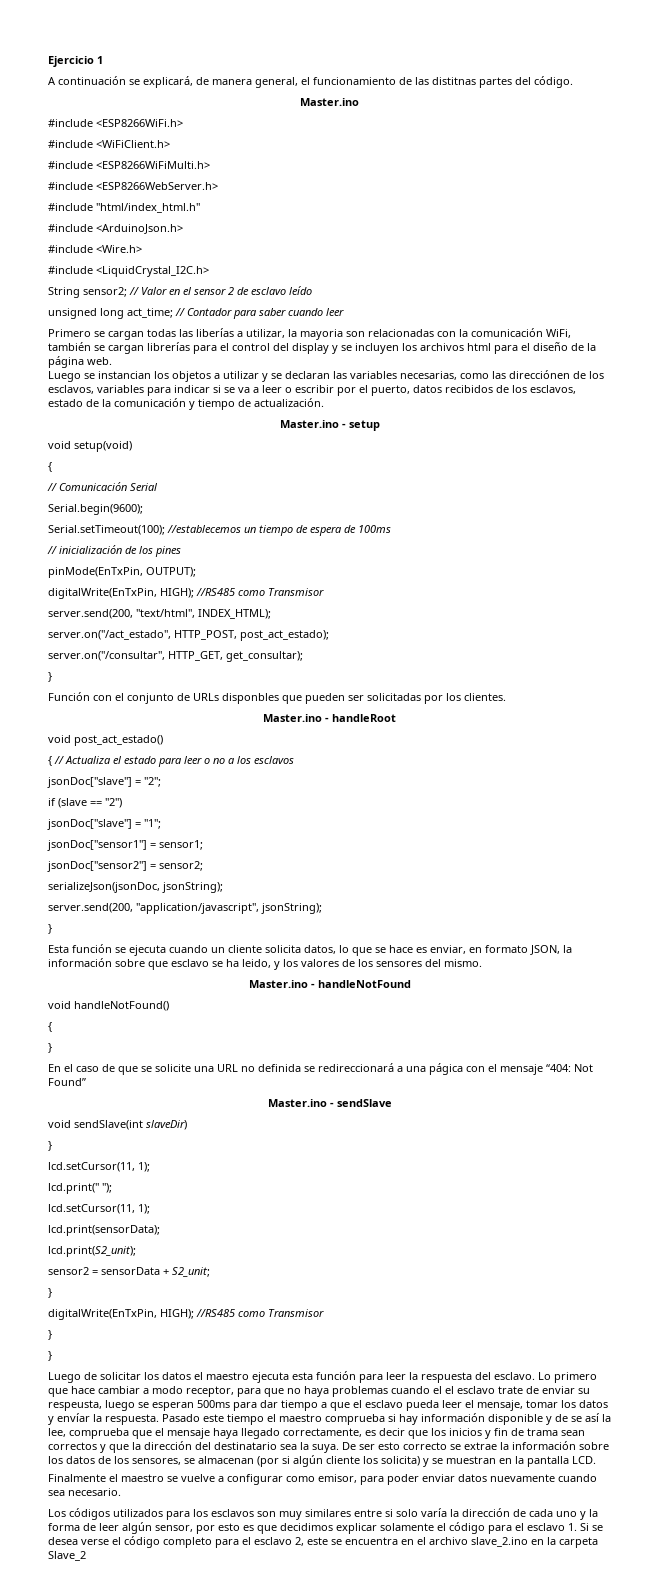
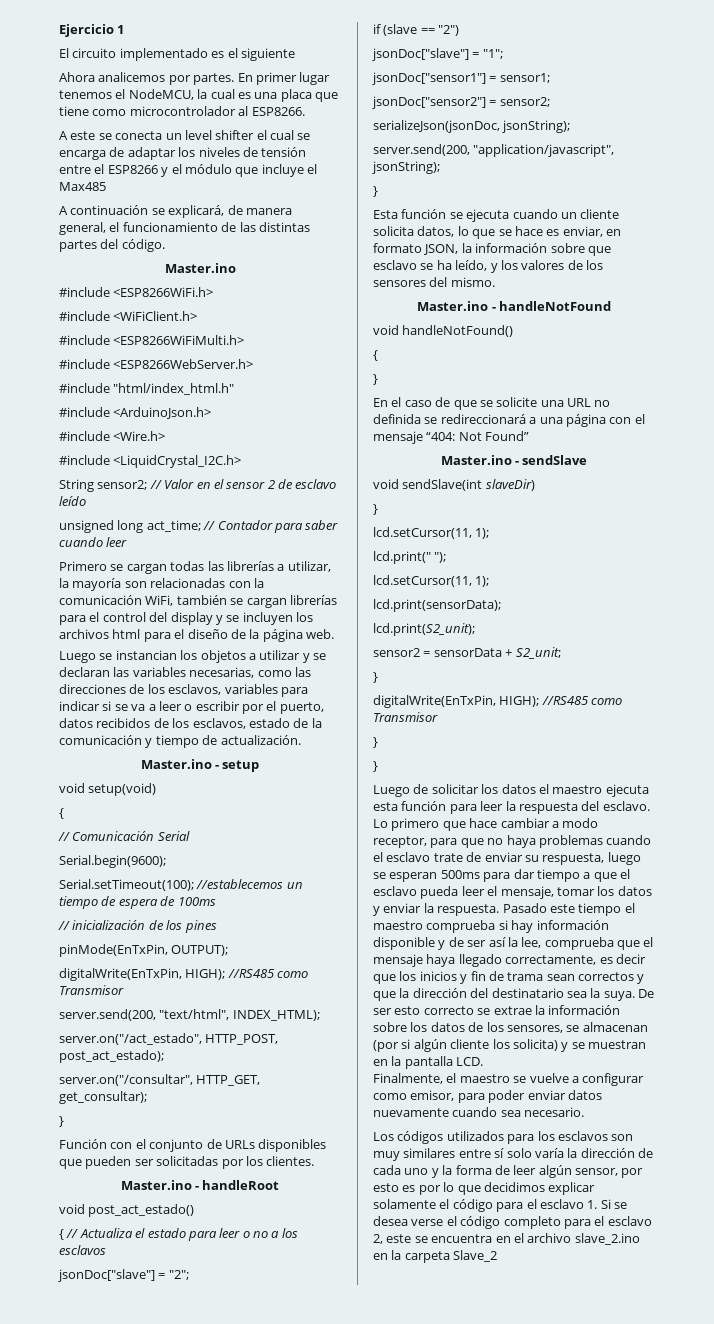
(103, 60) none -> [59,48,295,61] [59,72,331,85] [59,89,338,102] [59,106,305,116] [59,130,311,140] [59,147,307,160] [59,164,317,177] [59,182,106,191] // El circuito implementado es el siguiente // Ahora analicemos por partes. En primer lugar tenemos el NodeMCU, la cual es una placa que tiene como microcontrolador al ESP8266. // A este se conecta un level shifter el cual se encarga de adaptar los niveles de tensión entre el ESP8266 y el módulo que incluye el Max485
[432,77,476,85] distitnas -> [258,222,310,232] distintas
[196,328,234,337] liberías -> [226,561,274,571] librerías
[300,329,343,340] mayoria -> [72,578,122,591] mayoría
[509,370,570,379] direcciónen -> [59,684,126,694] direcciones
[222,693,279,704] disponbles -> [258,1139,327,1152] disponibles
[242,959,271,968] leido, -> [455,260,488,271] leído,
[429,1063,463,1075] págica -> [565,414,606,427] página
[445,1386,454,1394] el -> (383, 857) none
[48,1400,102,1411] respeusta, -> [542,853,605,865] respuesta,
[57,1413,90,1422] envíar -> [383,903,422,913] enviar
[571,1416,582,1422] se -> [467,940,487,947] ser
[48,1474,106,1482] Finalmente -> [373,1073,443,1084] Finalmente,
[385,1509,393,1517] si -> [494,1148,505,1158] sí
(254, 1528) none -> [418,1182,455,1195] por lo

